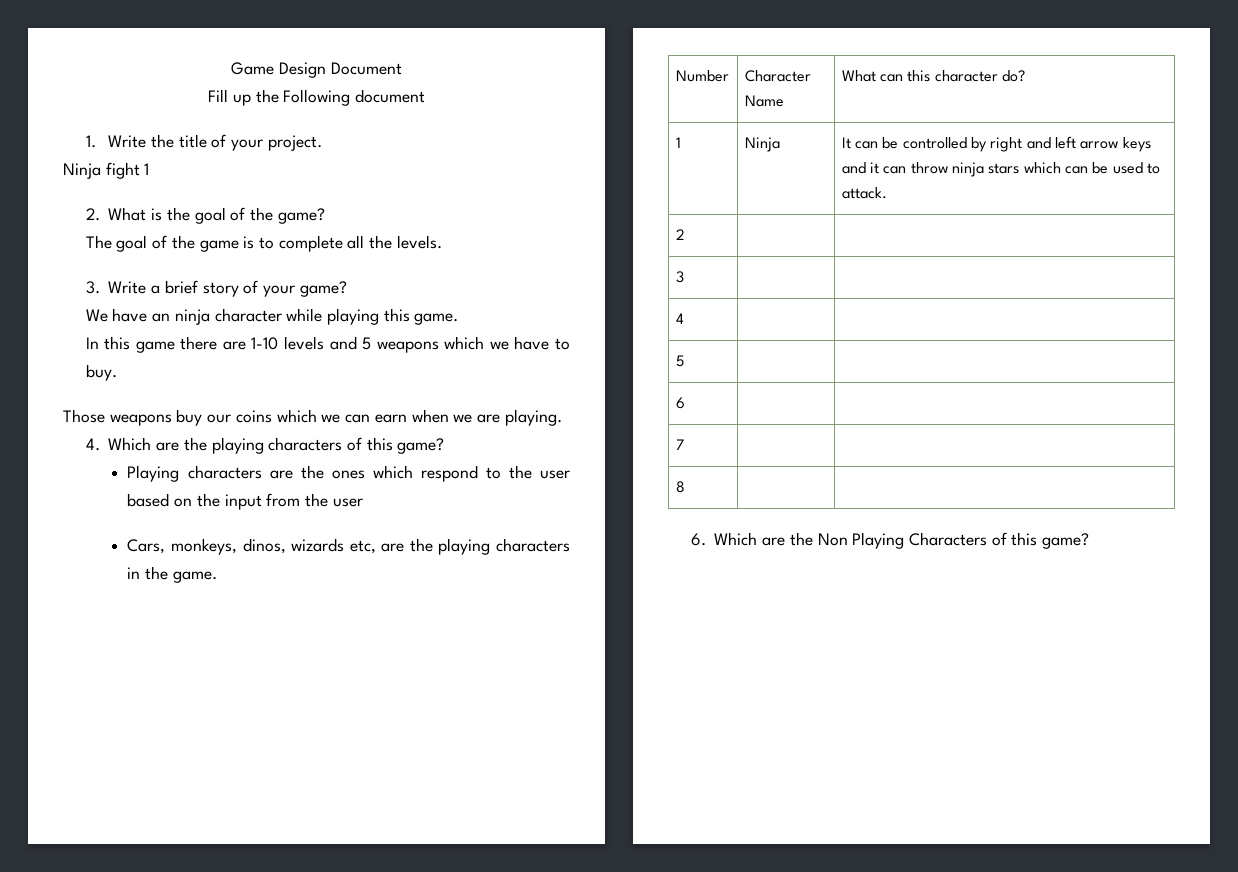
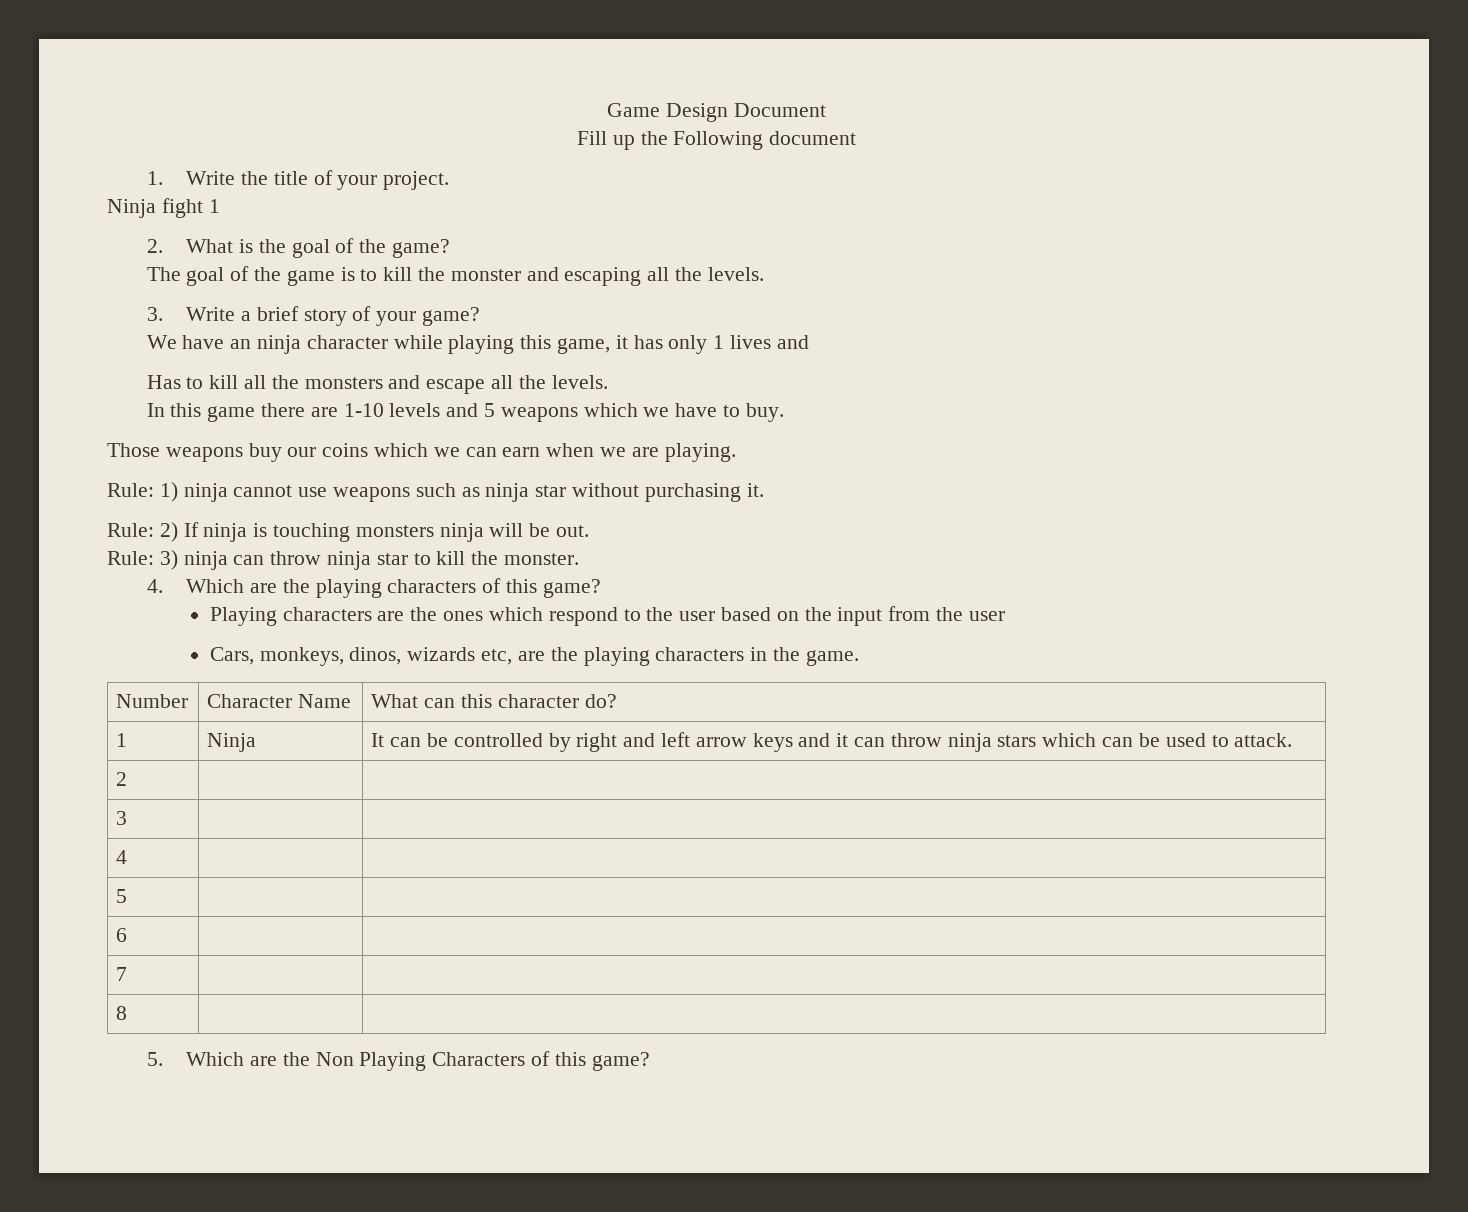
[278,235,343,252] complete -> [383,267,642,286] kill the monster and escaping
[414,313,459,325] game. -> [557,335,809,354] [146,375,608,394] game, it has only 1 lives and // Has to kill all the monsters and escape all the levels.
(562, 417) none -> [107,482,764,502] [107,522,590,542] [107,550,580,570] // Rule: 1) ninja cannot use weapons such as ninja star without purchasing it. // Rule: 2) If ninja is touching monsters ninja will be out. // Rule: 3) ninja can throw ninja star to kill the monster.
[690,533,706,546] 6. -> [146,1052,163,1066] 5.

